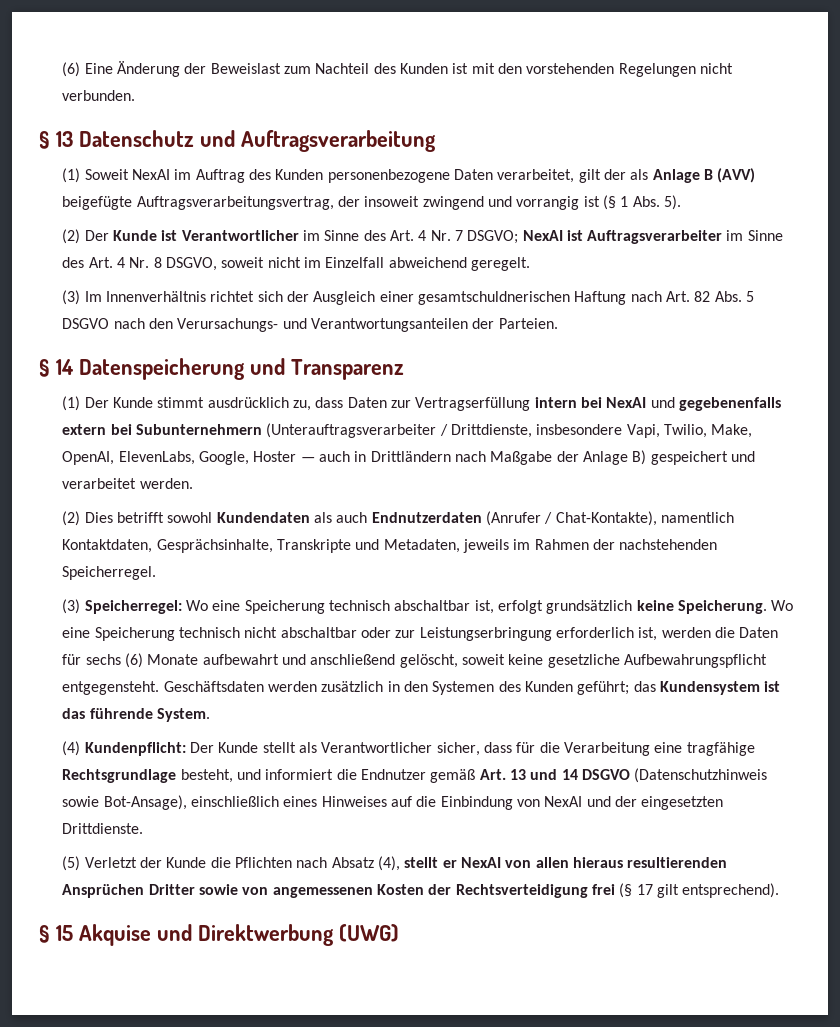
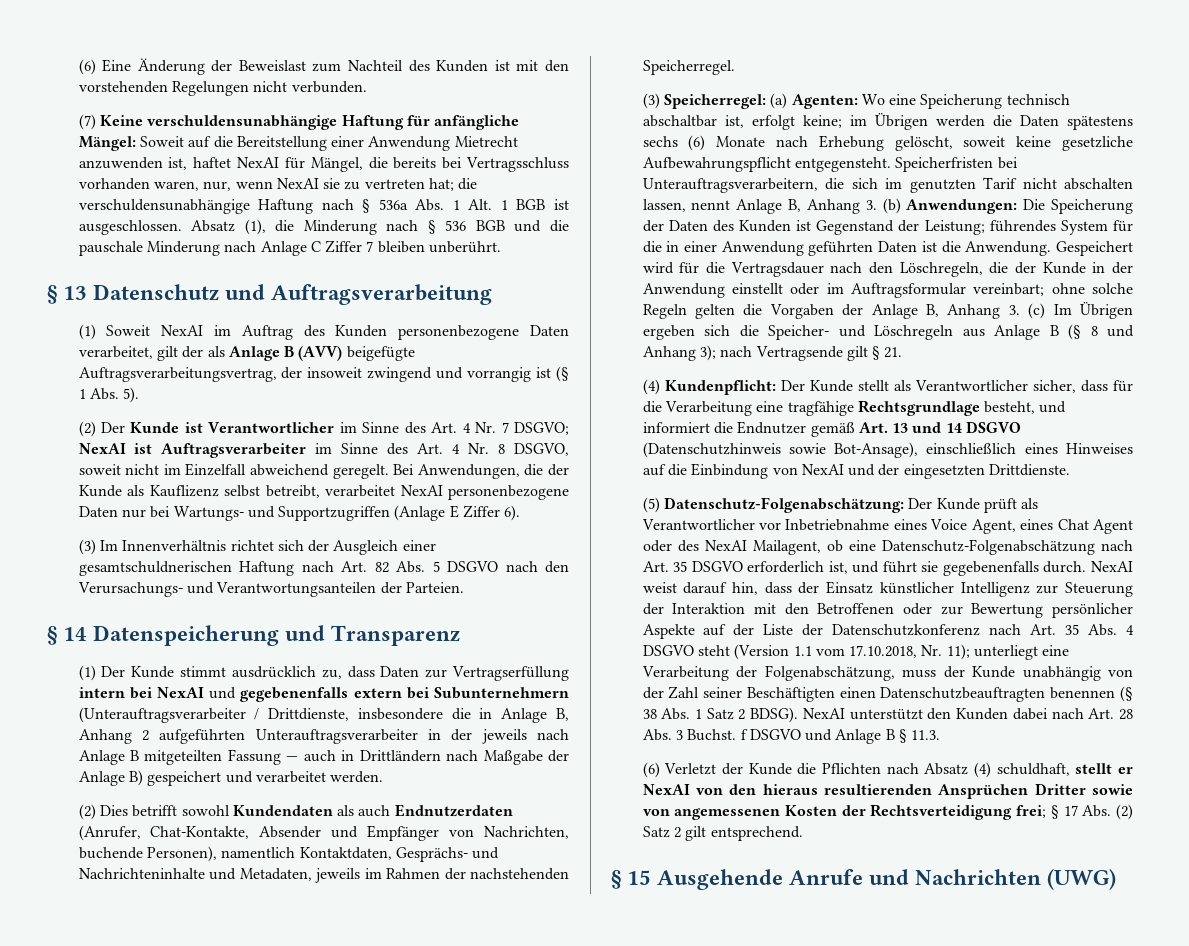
(136, 95) none -> [78,114,520,130] [78,136,518,151] [78,157,569,172] [78,178,478,191] [78,199,569,214] [78,219,569,235] [78,240,502,256] // (7) Keine verschuldensunabhängige Haftung für anfängliche Mängel: Soweit auf die Bereitstellung einer Anwendung Mietrecht anzuwenden ist, haftet NexAI für Mängel, die bereits bei Vertragsschluss vorhanden waren, nur, wenn NexAI sie zu vertreten hat; die verschuldensunabhängige Haftung nach § 536a Abs. 1 Alt. 1 BGB ist ausgeschlossen. Absatz (1), die Minderung nach § 536 BGB und die pauschale Minderung nach Anlage C Ziffer 7 bleiben unberührt.
(530, 264) none -> [393,464,569,479] [78,485,569,500] [78,505,521,521] Bei Anwendungen, die der Kunde als Kauflizenz selbst betreibt, verarbeitet NexAI personenbezogene Daten nur bei Wartungs- und Supportzugriffen (Anlage E Ziffer 6).
[626,424,753,438] [62,451,297,465] Vapi, Twilio, Make, OpenAI, ElevenLabs, Google, Hoster -> [451,708,569,723] [78,729,569,744] [78,749,281,765] die in Anlage B, Anhang 2 aufgeführten Unterauftragsverarbeiter in der jeweils nach Anlage B mitgeteilten Fassung
[485,511,734,526] [62,539,352,553] (Anrufer / Chat-Kontakte), namentlich Kontaktdaten, Gesprächsinhalte, Transkripte -> [78,825,569,841] [78,846,500,862] [78,868,205,879] (Anrufer, Chat-Kontakte, Absender und Empfänger von Nachrichten, buchende Personen), namentlich Kontaktdaten, Gesprächs- und Nachrichteninhalte
(182, 607) none -> [770,93,858,109] (a) Agenten:
[546,600,794,614] [62,627,658,641] grundsätzlich keine Speicherung. Wo eine Speicherung technisch nicht abschaltbar oder zur Leistungserbringung erforderlich ist, -> [802,113,928,130] keine; im Übrigen
[62,654,82,665] für -> [1067,116,1133,130] spätestens
[202,654,396,665] aufbewahrt und anschließend -> [775,135,884,151] nach Erhebung
[163,681,781,695] [62,708,211,722] Geschäftsdaten werden zusätzlich in den Systemen des Kunden geführt; das Kundensystem ist das führende System. -> [895,157,1018,172] [642,177,1133,193] [642,198,1133,214] [642,220,1133,235] [642,241,1133,256] [642,262,1133,277] [642,283,1133,298] [642,302,1133,319] [642,324,1134,340] [642,345,903,361] Speicherfristen bei Unterauftragsverarbeitern, die sich im genutzten Tarif nicht abschalten lassen, nennt Anlage B, Anhang 3. (b) Anwendungen: Die Speicherung der Daten des Kunden ist Gegenstand der Leistung; führendes System für die in einer Anwendung geführten Daten ist die Anwendung. Gespeichert wird für die Vertragsdauer nach den Löschregeln, die der Kunde in der Anwendung einstellt oder im Auftragsformular vereinbart; ohne solche Regeln gelten die Vorgaben der Anlage B, Anhang 3. (c) Im Übrigen ergeben sich die Speicher- und Löschregeln aus Anlage B (§ 8 und Anhang 3); nach Vertragsende gilt § 21.
(81, 863) none -> [663,497,1039,513] [641,519,1133,534] [642,539,1133,555] [642,561,1133,576] [642,581,1133,597] [642,603,1133,618] [642,624,1134,639] [642,644,1070,660] [641,665,1133,681] [642,686,1133,702] [642,707,1133,723] [642,729,941,744] [642,762,660,778] Datenschutz-Folgenabschätzung: Der Kunde prüft als Verantwortlicher vor Inbetriebnahme eines Voice Agent, eines Chat Agent oder des NexAI Mailagent, ob eine Datenschutz-Folgenabschätzung nach Art. 35 DSGVO erforderlich ist, und führt sie gegebenenfalls durch. NexAI weist darauf hin, dass der Einsatz künstlicher Intelligenz zur Steuerung der Interaktion mit den Betroffenen oder zur Bewertung persönlicher Aspekte auf der Liste der Datenschutzkonferenz nach Art. 35 Abs. 4 DSGVO steht (Version 1.1 vom 17.10.2018, Nr. 11); unterliegt eine Verarbeitung der Folgenabschätzung, muss der Kunde unabhängig von der Zahl seiner Beschäftigten einen Datenschutzbeauftragten benennen (§ 38 Abs. 1 Satz 2 BDSG). NexAI unterstützt den Kunden dabei nach Art. 28 Abs. 3 Buchst. f DSGVO und Anlage B § 11.3. // (6)
[377,856,400,871] (4), -> [973,762,1070,778] (4) schuldhaft,
[535,857,569,868] allen -> [729,784,757,795] den
[591,883,780,898] [39,924,334,946] frei (§ 17 gilt entsprechend). // § 15 Akquise und Direktwerbung -> [1016,804,1133,820] [642,826,803,841] [611,869,1042,890] frei; § 17 Abs. (2) Satz 2 gilt entsprechend. // § 15 Ausgehende Anrufe und Nachrichten

